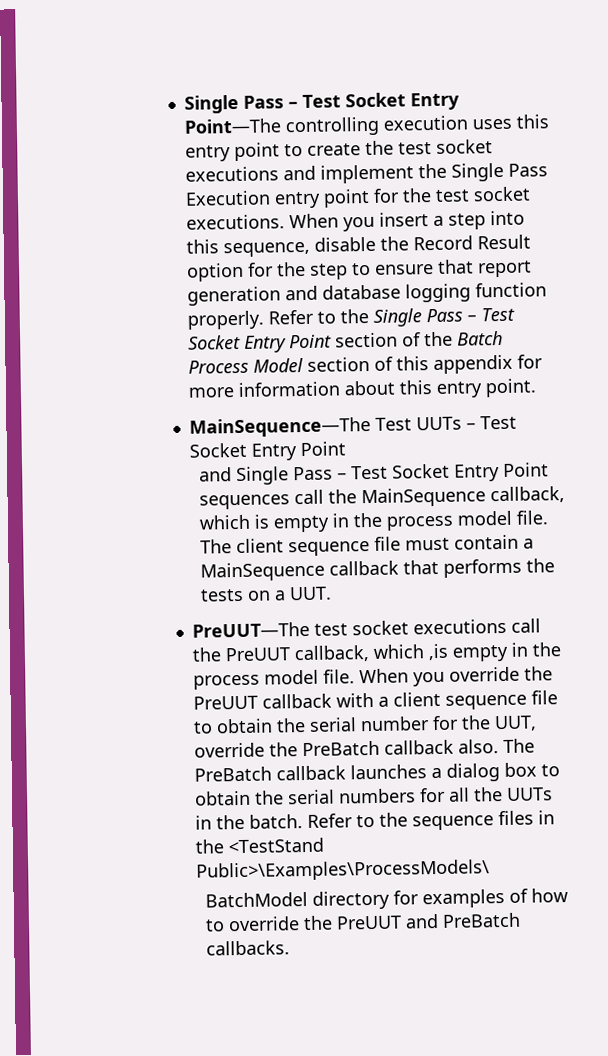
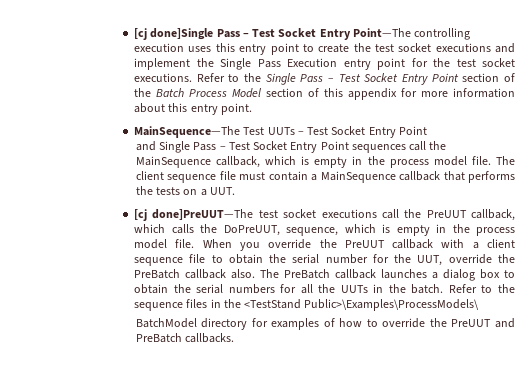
[184,94,240,114] Single -> [134,28,214,40] [cj done]Single
[289,210,526,232] [186,234,532,258] [186,259,533,282] [187,282,548,306] [187,310,265,330] When you insert a step into this sequence, disable the Record Result option for the step to ensure that report generation and database logging function properly. -> (193, 77) none
[192,621,311,638] PreUUT—The -> [134,209,254,221] [cj done]PreUUT—The
[428,643,450,661] ,is -> [171,224,391,236] calls the DoPreUUT, sequence, which is

